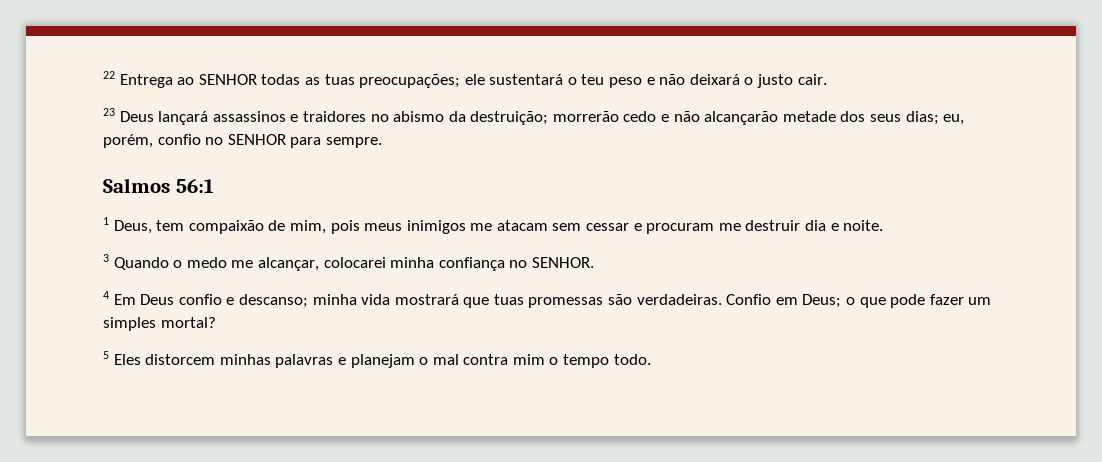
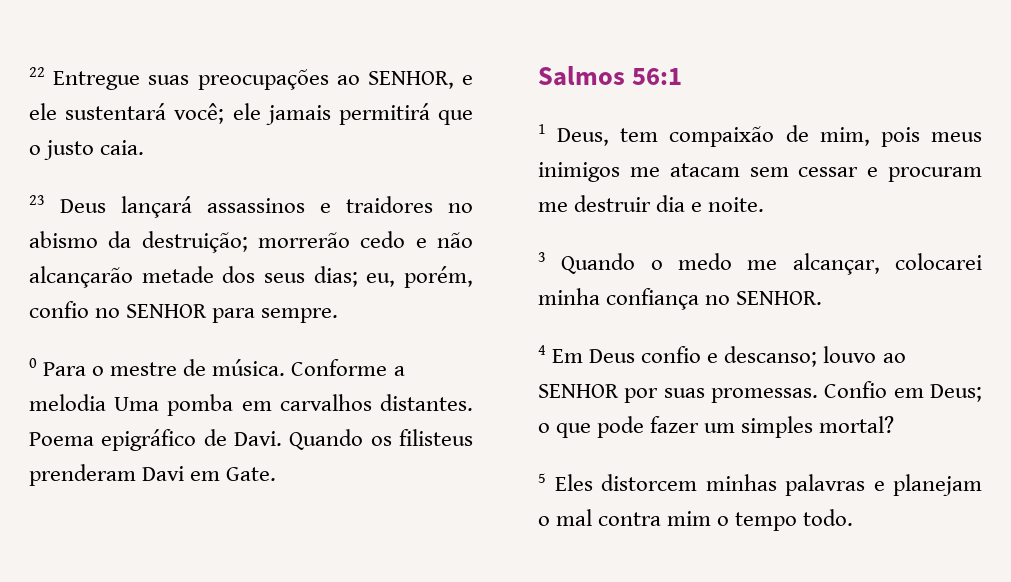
[119,74,740,88] Entrega ao SENHOR todas as tuas preocupações; ele sustentará o teu peso e não deixará -> [53,69,474,90] [29,103,473,125] Entregue suas preocupações ao SENHOR, e ele sustentará você; ele jamais permitirá que
[797,74,827,85] cair. -> [100,140,145,155] caia.
(382, 142) none -> [29,358,405,376] [29,394,473,416] [29,429,473,451] [29,464,277,486] // 0 Para o mestre de música. Conforme a melodia Uma pomba em carvalhos distantes. Poema epigráfico de Davi. Quando os filisteus prenderam Davi em Gate.
[312,294,722,308] minha vida mostrará que tuas promessas são verdadeiras. -> [823,346,906,363] [538,384,818,403] louvo ao SENHOR por suas promessas.

